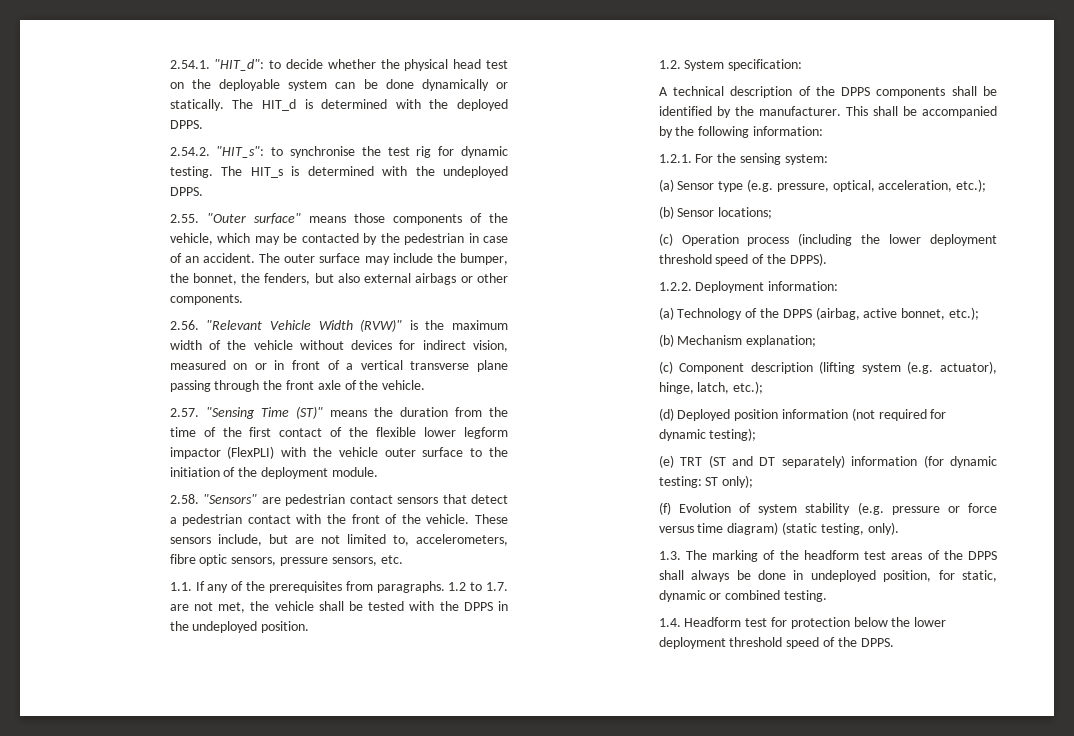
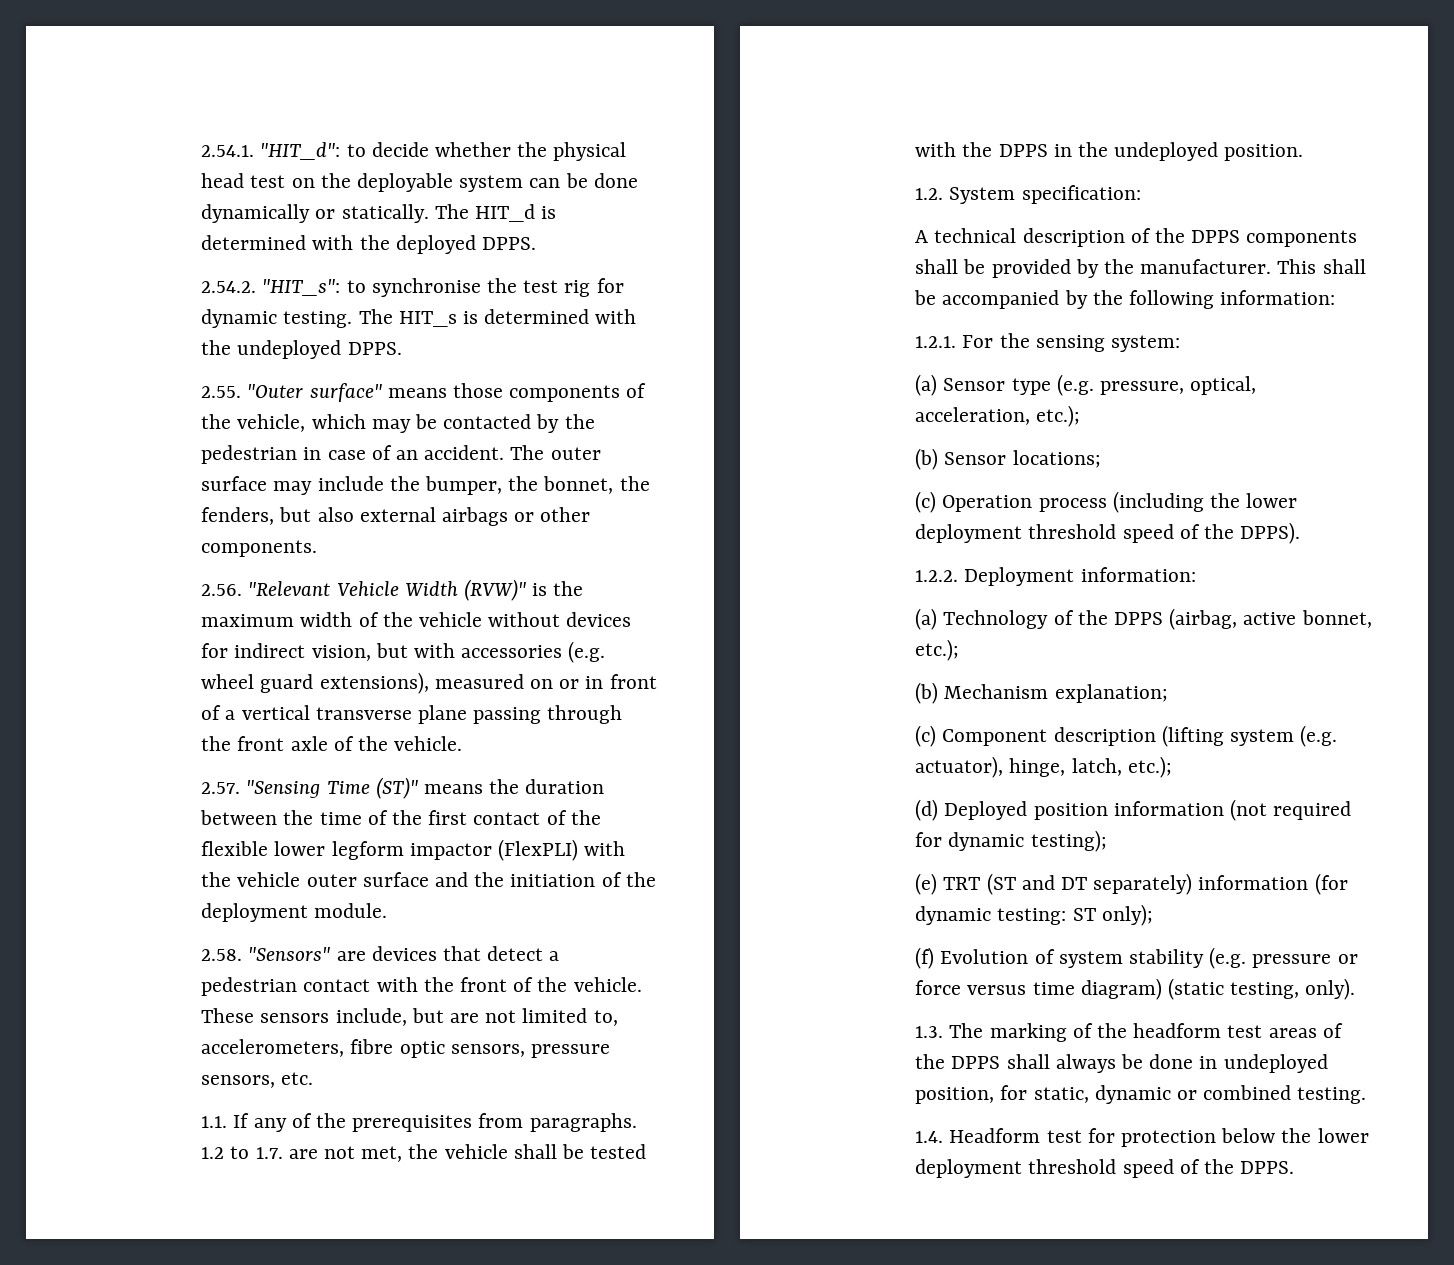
(509, 346) none -> [375,641,606,663] [201,672,429,694] but with accessories (e.g. wheel guard extensions),
[454,407,482,417] from -> [200,810,278,825] between
[470,448,483,457] to -> [435,872,469,887] and
[285,494,439,506] pedestrian contact sensors -> [371,946,437,961] devices
[658,106,712,116] identified -> [991,259,1071,278] provided

